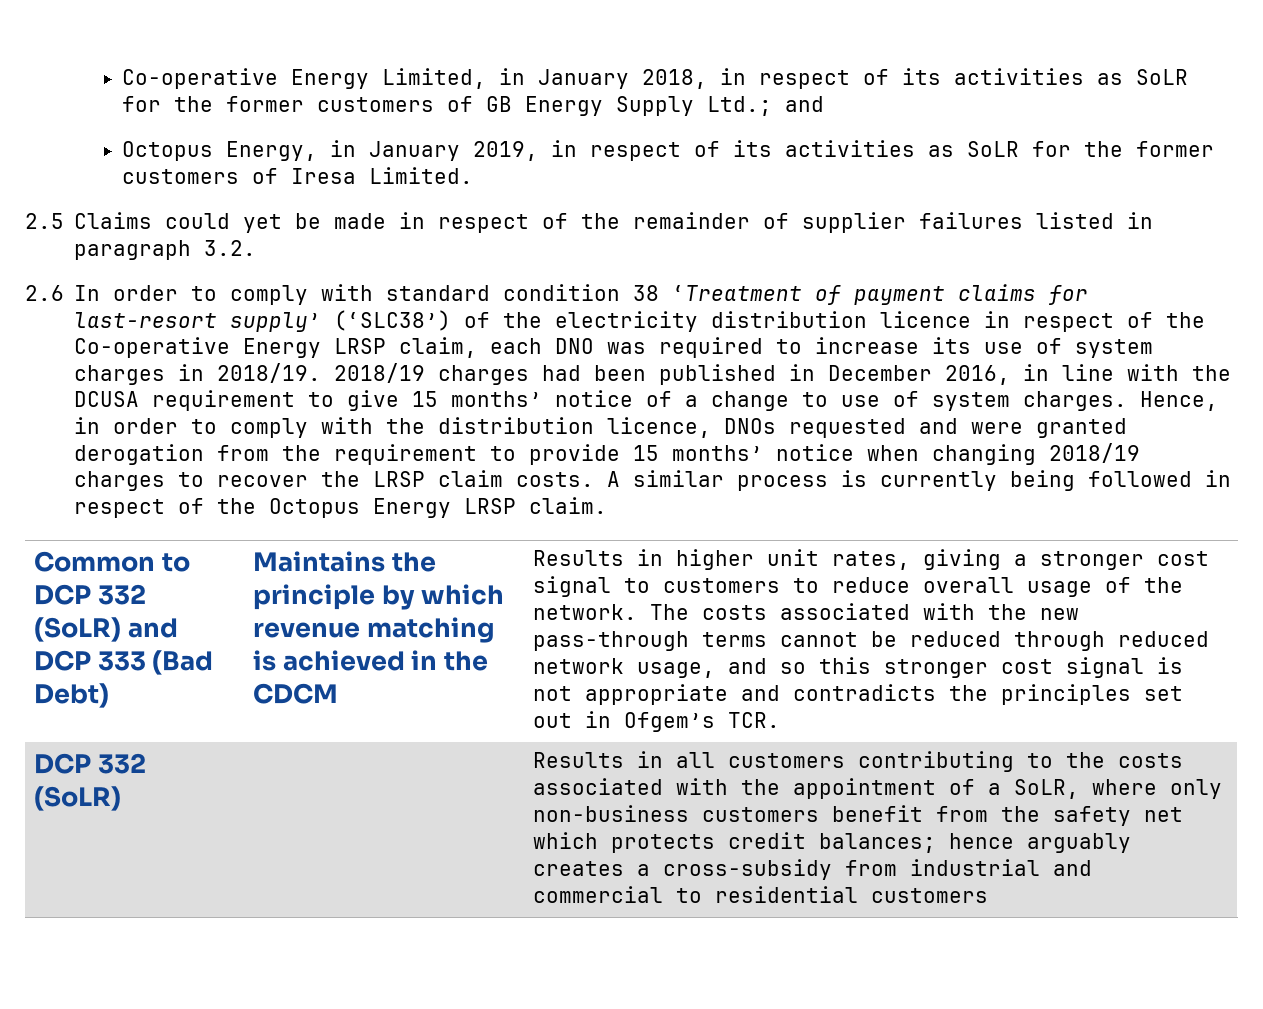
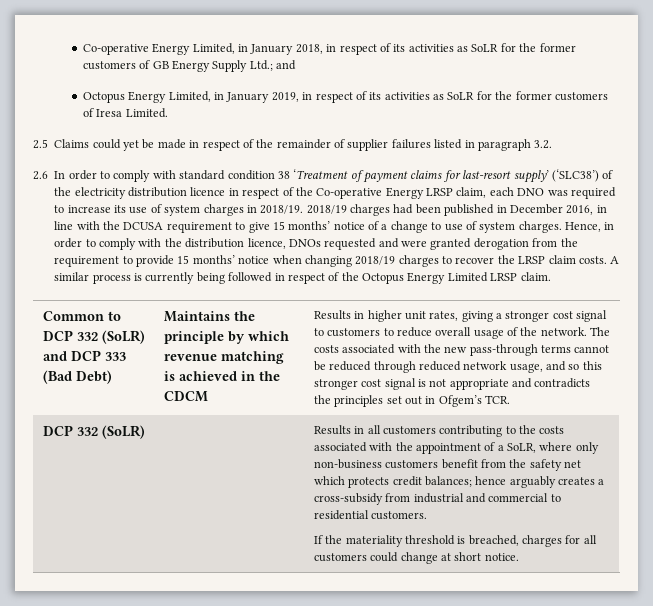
[225,141,317,161] Energy, -> [128,91,211,103] Energy Limited,
(452, 508) none -> [447,272,488,282] Limited
[870,888,988,903] customers -> [371,511,428,520] [313,535,597,547] [313,552,519,564] customers. // If the materiality threshold is breached, charges for all customers could change at short notice.

